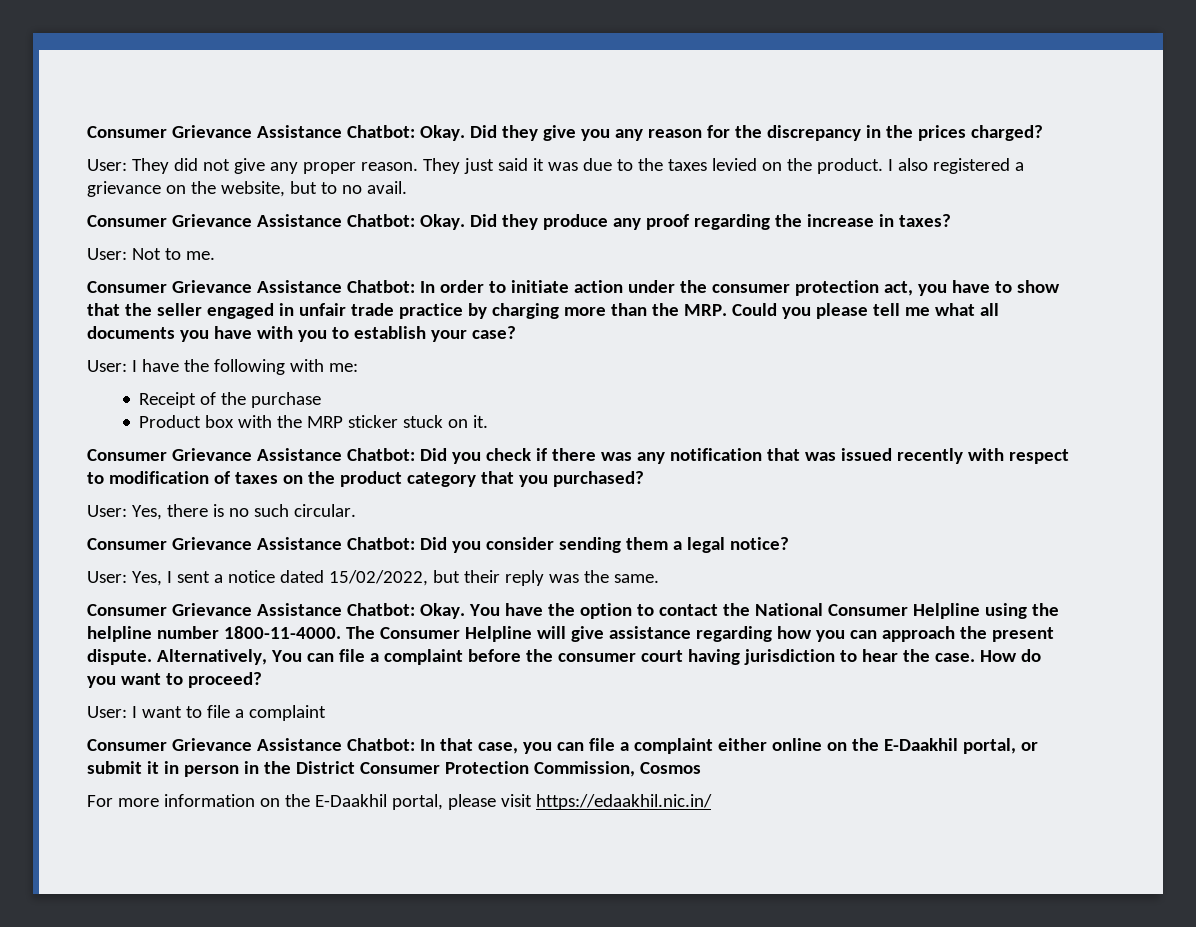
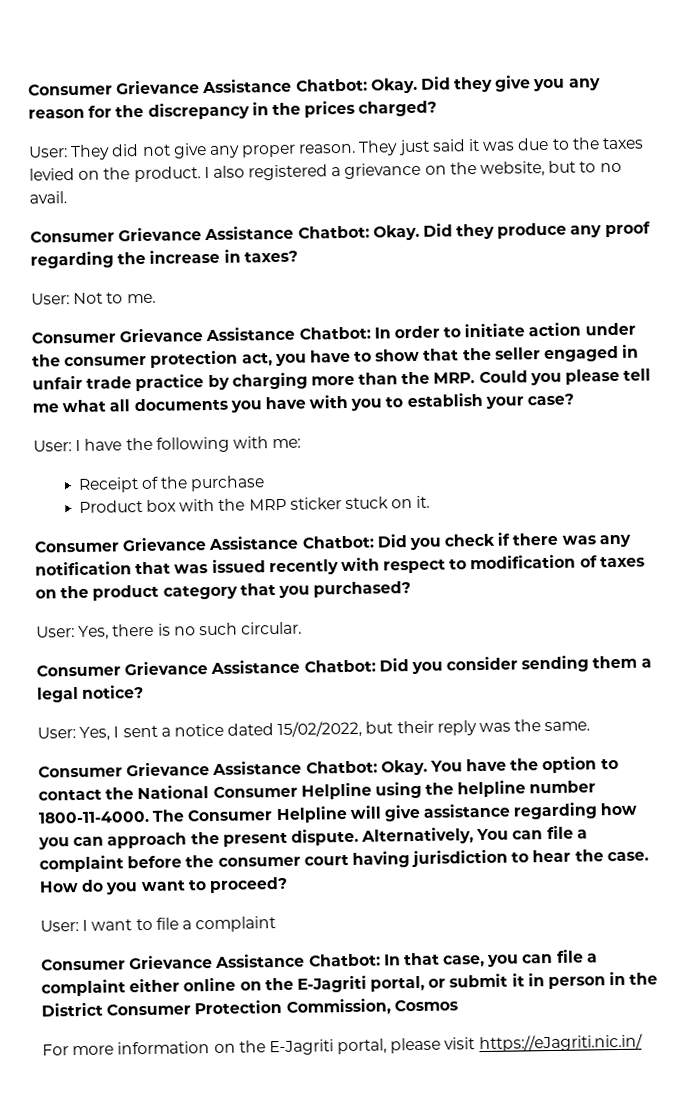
[883,738,958,751] E-Daakhil -> [296,975,367,993] E-Jagriti
[314,794,387,807] E-Daakhil -> [268,1039,334,1056] E-Jagriti
[535,794,712,810] https://edaakhil.nic.in/ -> [478,1033,643,1053] https://eJagriti.nic.in/

